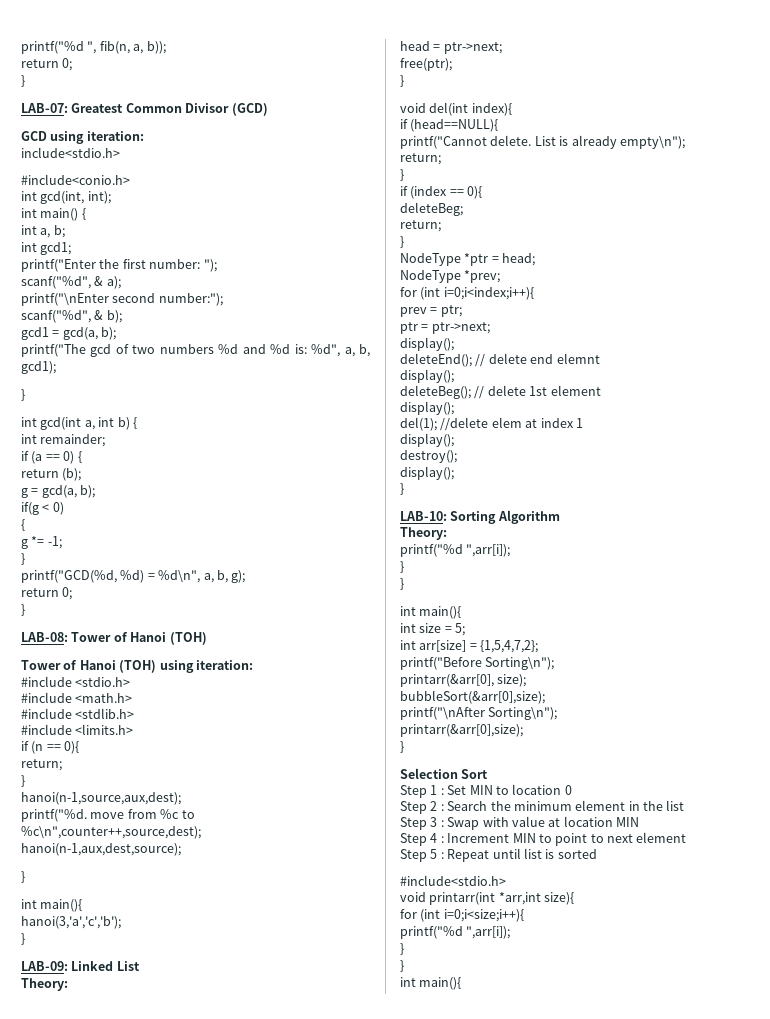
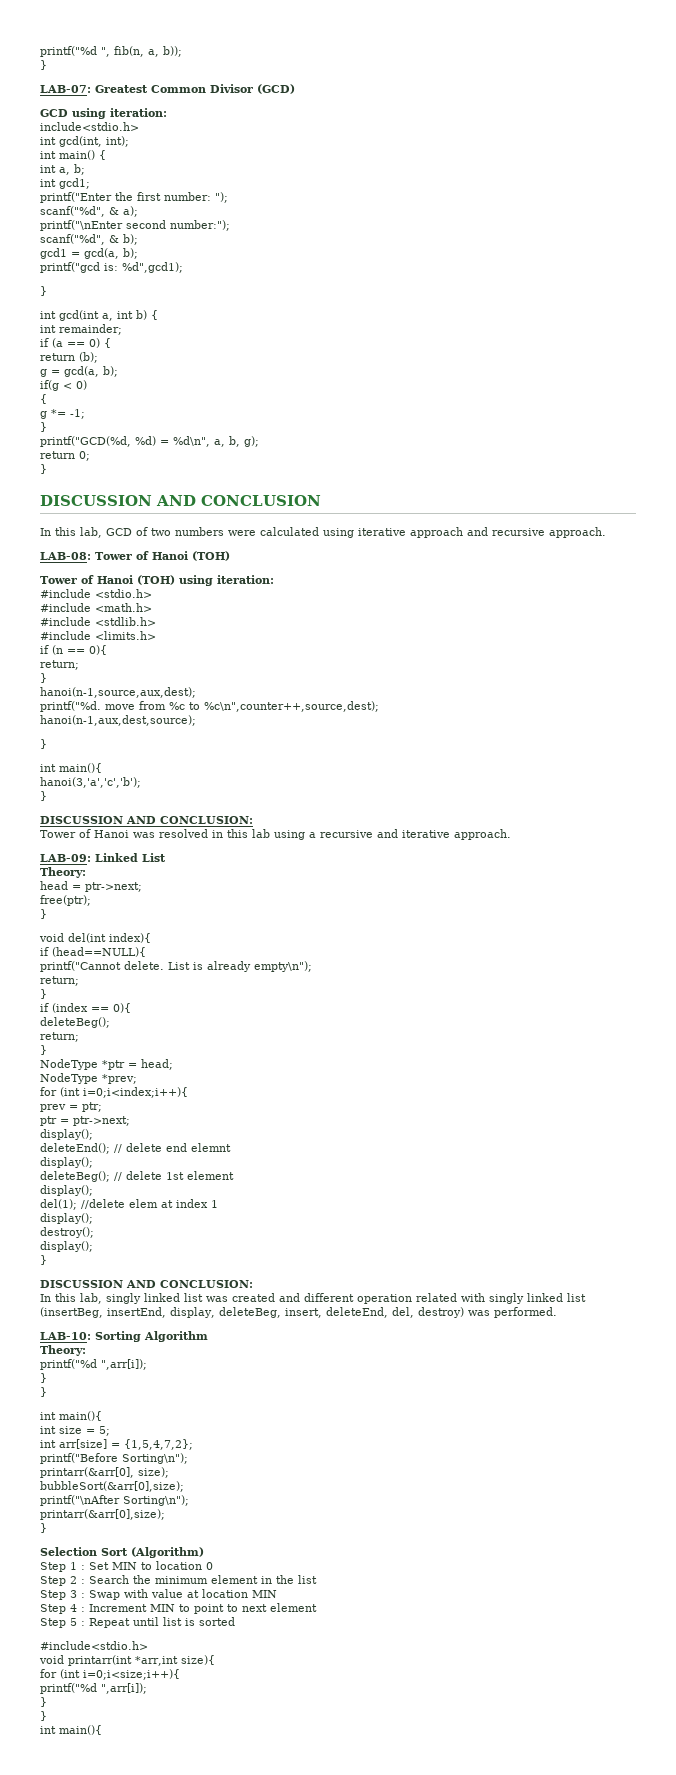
[21,58,73,71] // return 0; -> (182, 51) none
[21,174,130,185] // #include<conio.h> -> (139, 126) none
[21,344,370,357] [21,361,56,374] printf("The gcd of two numbers %d and %d is: %d", a, b, gcd1); -> [40,262,183,273] printf("gcd is: %d",gcd1);
(25, 610) none -> [40,495,321,506] [40,527,606,538] // DISCUSSION AND CONCLUSION // In this lab, GCD of two numbers were calculated using iterative approach and recursive approach.
(25, 939) none -> [40,816,253,824] [40,829,511,840] // DISCUSSION AND CONCLUSION: // Tower of Hanoi was resolved in this lab using a recursive and iterative approach.
[400,202,463,216] deleteBeg; -> [40,1017,110,1028] deleteBeg();
(404, 489) none -> [40,1280,253,1288] [40,1293,586,1304] [40,1307,557,1318] // DISCUSSION AND CONCLUSION: // In this lab, singly linked list was created and different operation related with singly linked list (insertBeg, insertEnd, display, deleteBeg, insert, deleteEnd, del, destroy) was performed.
(489, 774) none -> [131,1547,204,1558] (Algorithm)

